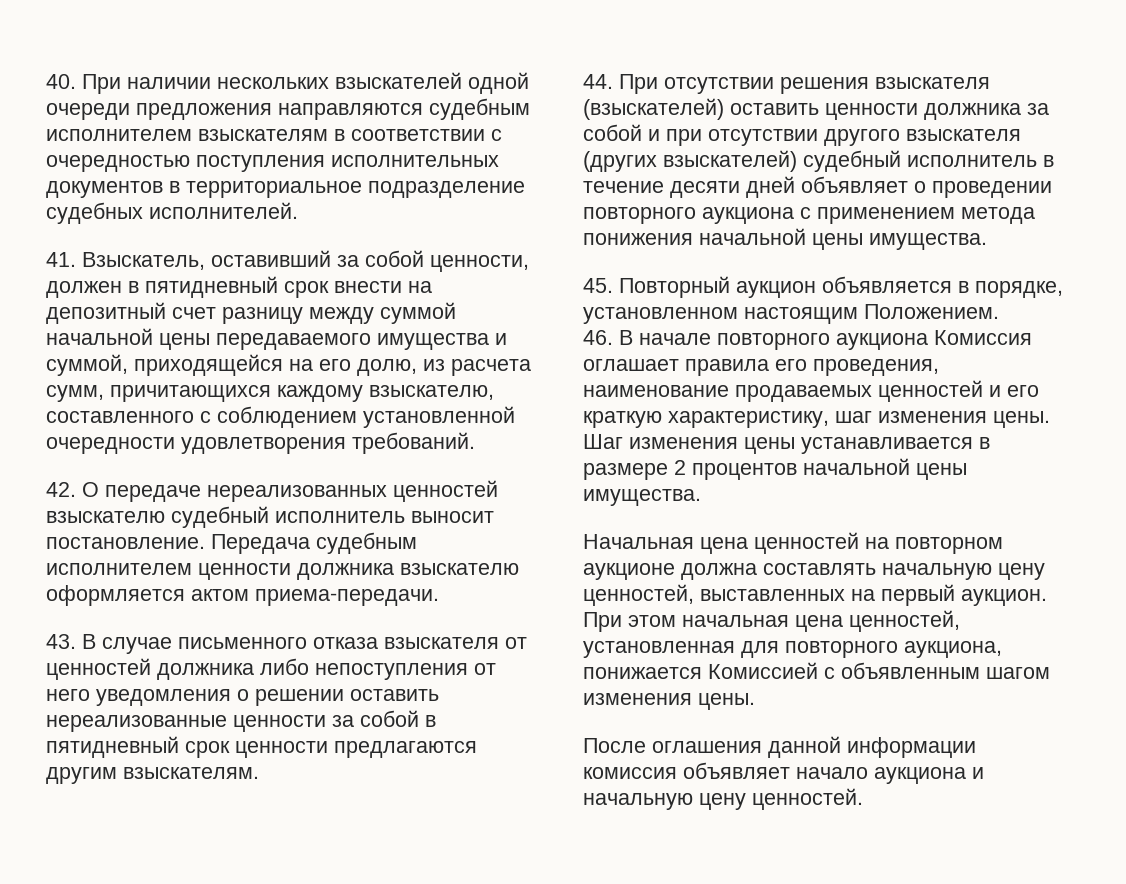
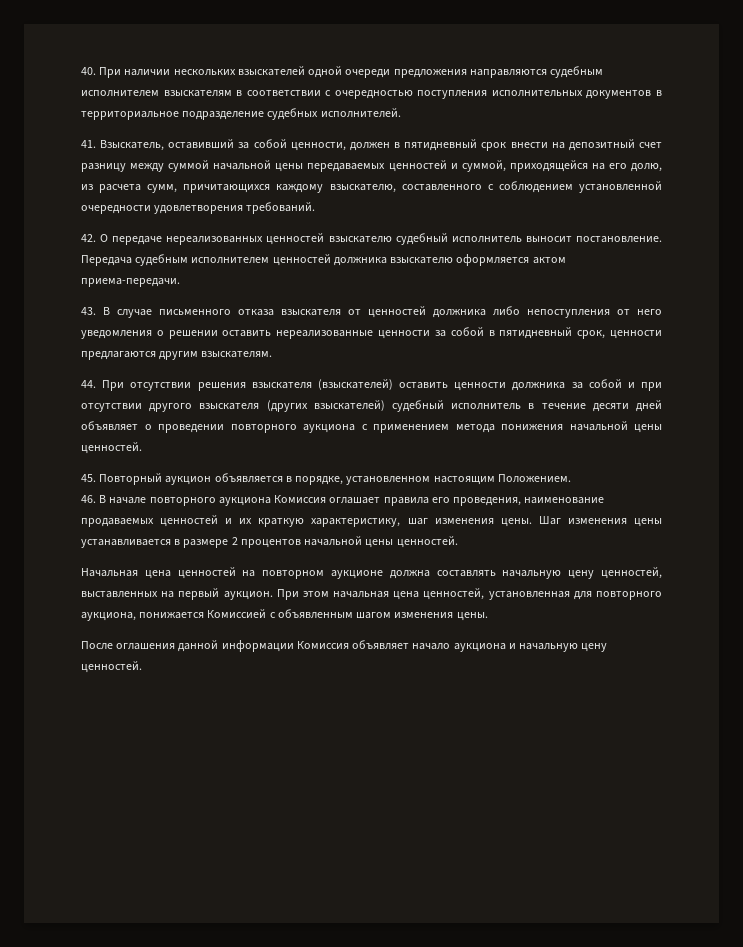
[216,333,489,350] передаваемого имущества -> [307,160,447,172] передаваемых ценностей
[198,563,291,580] ценности -> [272,254,331,266] ценностей
[185,741,230,758] срок -> [577,330,606,339] срок,
[869,233,987,250] имущества. -> [81,442,142,454] ценностей.
[1007,385,1039,397] его -> [239,518,253,524] их
[583,489,701,506] имущества. -> [396,536,458,548] ценностей.
[583,767,677,779] комиссия -> [296,641,349,649] Комиссия

